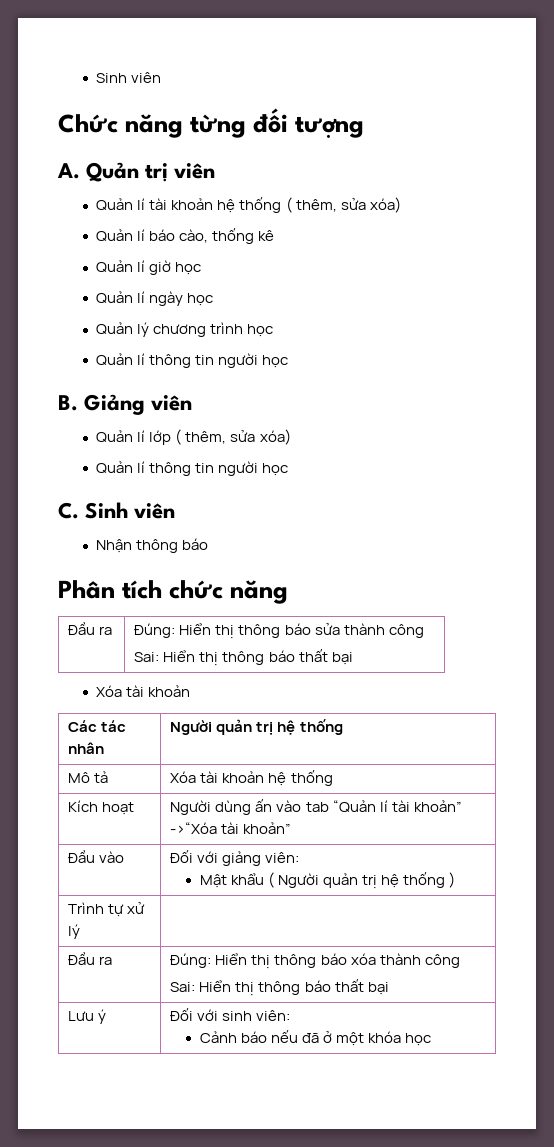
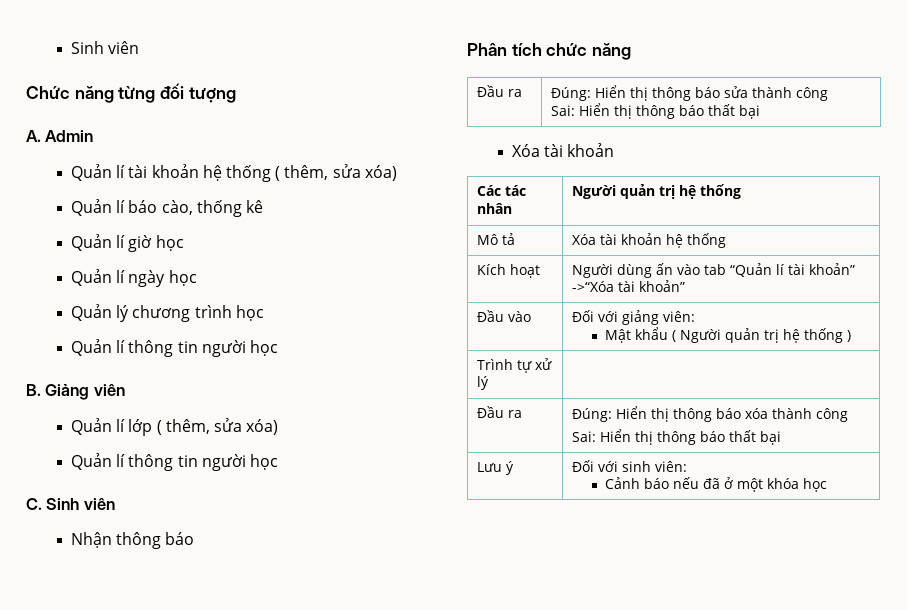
[86,162,216,182] Quản trị viên -> [45,130,94,142] Admin

